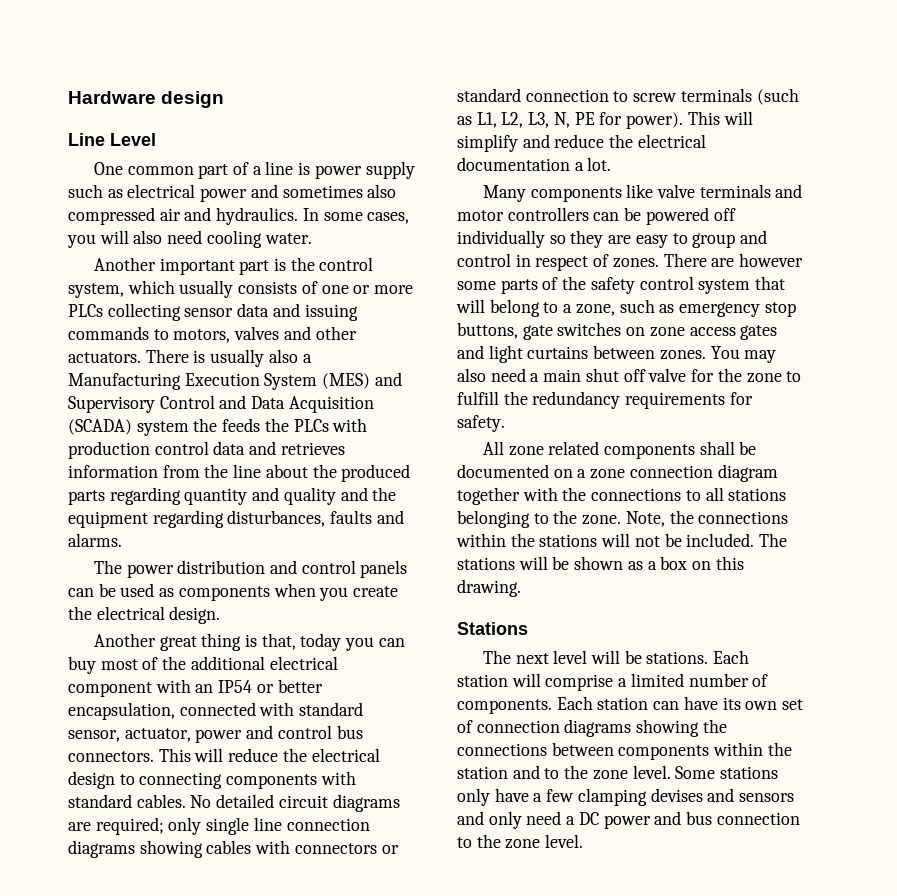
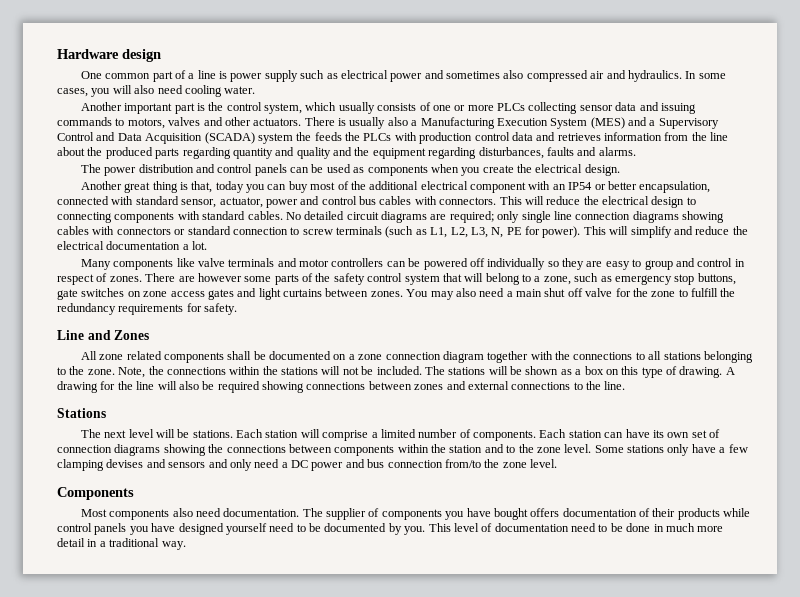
[68,133,156,146] // Line Level -> (161, 55) none
(402, 379) none -> [649,120,656,126] a
(363, 732) none -> [379,196,437,205] cables with
(505, 423) none -> [57,330,150,340] // Line and Zones
(744, 563) none -> [641,366,677,378] type of
(521, 588) none -> [725,367,735,375] [57,381,626,393] A drawing for the line will also be required showing connections between zones and external connections to the line.
[457,834,584,849] to the zone level. -> [444,459,557,468] [57,487,134,500] [80,508,751,520] [57,523,724,535] [57,538,186,550] from/to the zone level. // Components // Most components also need documentation. The supplier of components you have bought offers documentation of their products while control panels you have designed yourself need to be documented by you. This level of documentation need to be done in much more detail in a traditional way.

